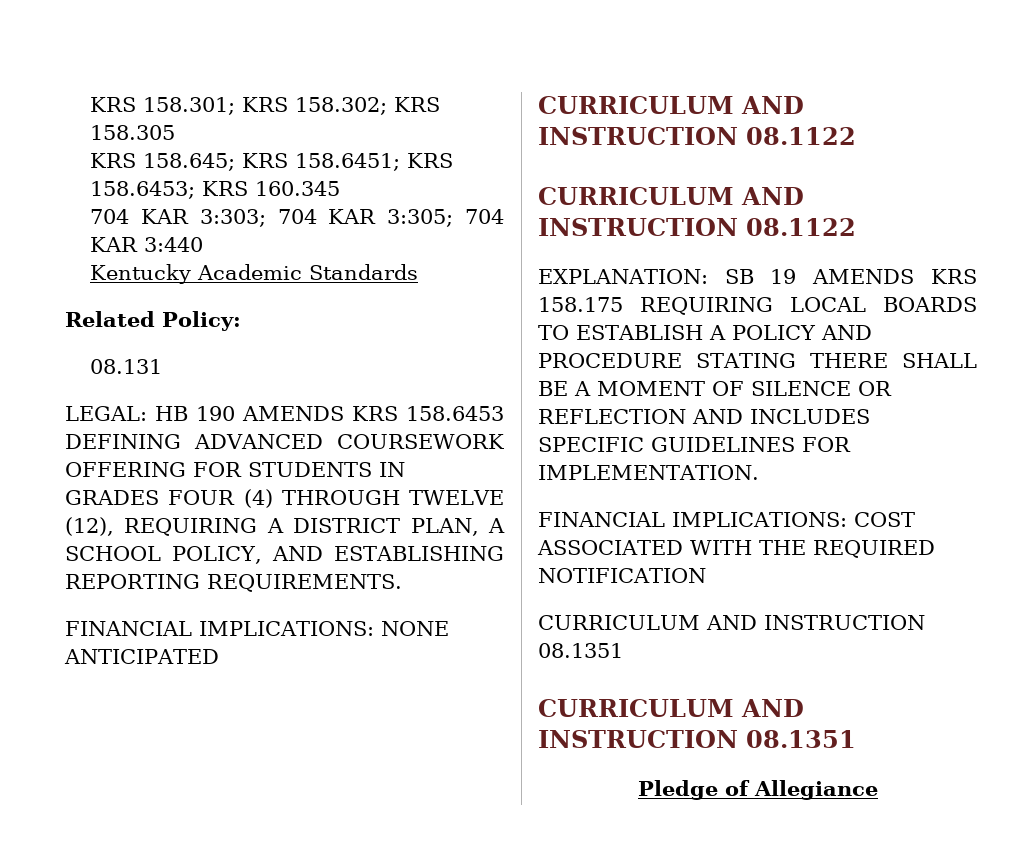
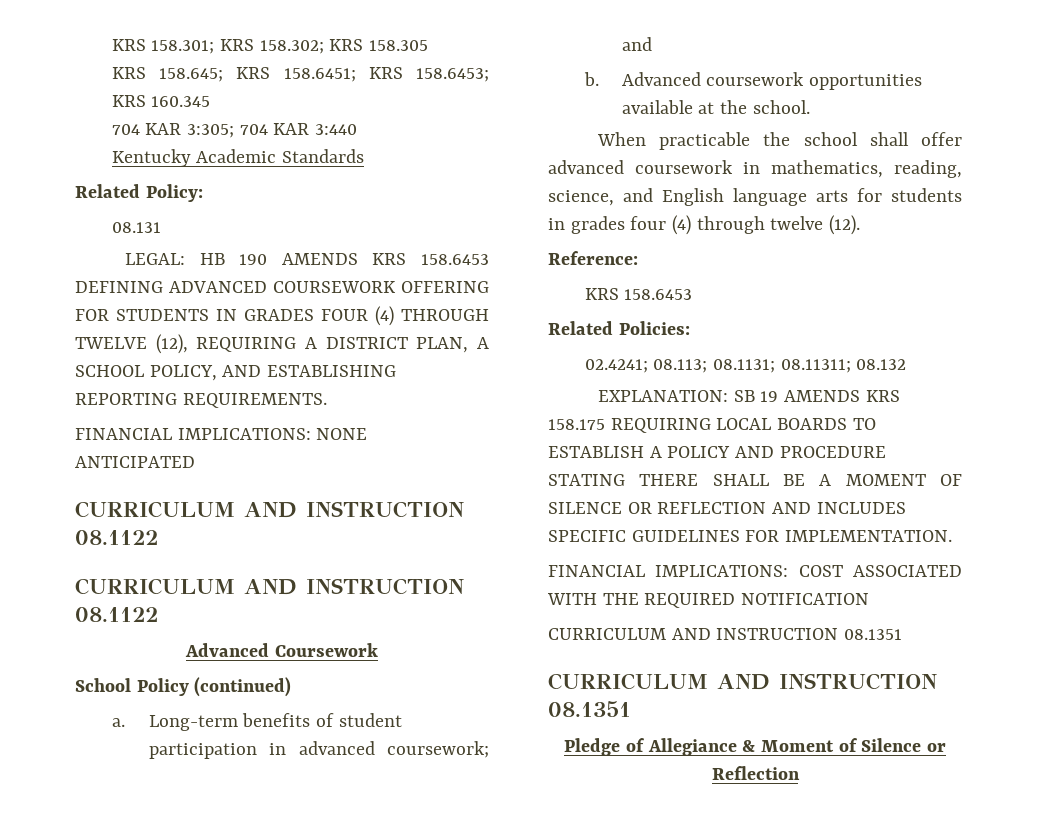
[199,209,377,227] 3:303; 704 KAR -> (182, 129) none
(856, 227) none -> [185,643,378,657] [75,677,292,697] [111,713,402,731] [148,741,489,759] [621,37,652,51] [583,72,922,90] [621,100,810,114] [597,132,962,150] [548,160,962,178] [548,188,962,206] [548,215,861,235] [548,251,638,265] [584,288,693,300] [548,321,690,335] [584,359,907,373] // Advanced Coursework // School Policy (continued) // a. Long-term benefits of student participation in advanced coursework; and // b. Advanced coursework opportunities available at the school. // When practicable the school shall offer advanced coursework in mathematics, reading, science, and English language arts for students in grades four (4) through twelve (12). // Reference: // KRS 158.6453 // Related Policies: // 02.4241; 08.113; 08.1131; 08.11311; 08.132
(878, 790) none -> [742,738,946,752] [711,766,800,780] & Moment of Silence or Reflection

